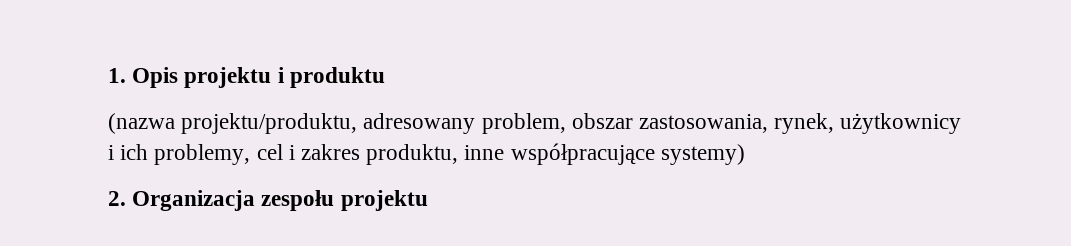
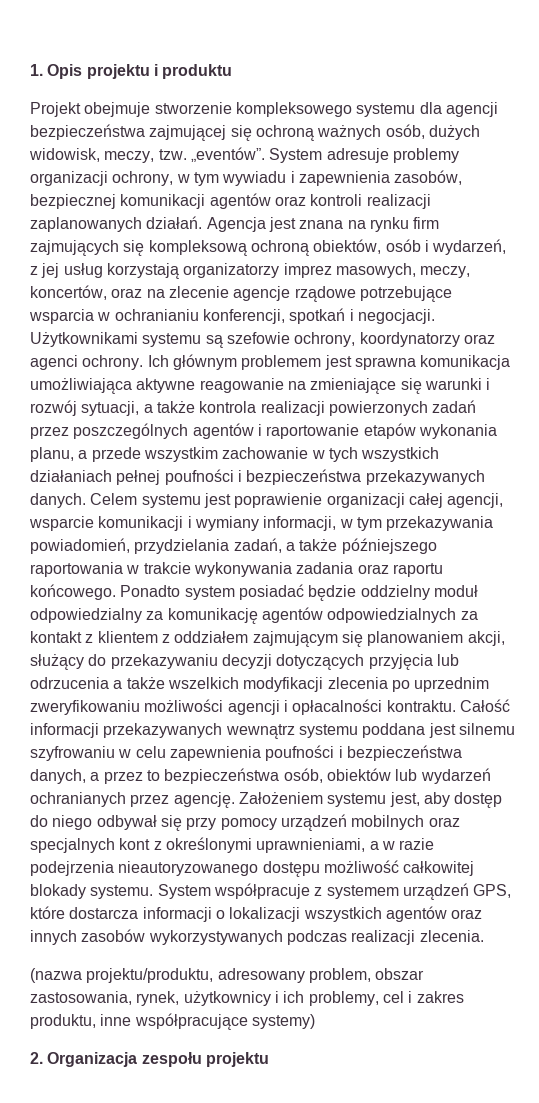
(385, 77) none -> [30,102,498,117] [30,124,480,141] [29,147,459,163] [30,170,463,186] [30,193,431,209] [30,216,440,232] [30,239,507,256] [30,263,471,279] [30,285,452,302] [29,308,435,324] [30,332,495,348] [30,354,511,370] [30,378,491,394] [30,400,477,416] [30,423,497,439] [30,447,440,462] [30,469,485,485] [30,493,504,508] [29,516,494,531] [30,538,437,554] [30,562,443,577] [30,584,478,601] [30,607,478,624] [30,631,505,647] [30,654,459,670] [30,677,490,692] [30,699,510,715] [30,723,515,739] [30,745,462,761] [30,768,491,784] [30,792,503,808] [30,814,460,831] [30,837,435,853] [30,860,475,877] [30,883,512,900] [30,906,483,922] [30,929,484,945] // Projekt obejmuje stworzenie kompleksowego systemu dla agencji bezpieczeństwa zajmującej się ochroną ważnych osób, dużych widowisk, meczy, tzw. „eventów”. System adresuje problemy organizacji ochrony, w tym wywiadu i zapewnienia zasobów, bezpiecznej komunikacji agentów oraz kontroli realizacji zaplanowanych działań. Agencja jest znana na rynku firm zajmujących się kompleksową ochroną obiektów, osób i wydarzeń, z jej usług korzystają organizatorzy imprez masowych, meczy, koncertów, oraz na zlecenie agencje rządowe potrzebujące wsparcia w ochranianiu konferencji, spotkań i negocjacji. Użytkownikami systemu są szefowie ochrony, koordynatorzy oraz agenci ochrony. Ich głównym problemem jest sprawna komunikacja umożliwiająca aktywne reagowanie na zmieniające się warunki i rozwój sytuacji, a także kontrola realizacji powierzonych zadań przez poszczególnych agentów i raportowanie etapów wykonania planu, a przede wszystkim zachowanie w tych wszystkich działaniach pełnej poufności i bezpieczeństwa przekazywanych danych. Celem systemu jest poprawienie organizacji całej agencji, wsparcie komunikacji i wymiany informacji, w tym przekazywania powiadomień, przydzielania zadań, a także późniejszego raportowania w trakcie wykonywania zadania oraz raportu końcowego. Ponadto system posiadać będzie oddzielny moduł odpowiedzialny za komunikację agentów odpowiedzialnych za kontakt z klientem z oddziałem zajmującym się planowaniem akcji, służący do przekazywaniu decyzji dotyczących przyjęcia lub odrzucenia a także wszelkich modyfikacji zlecenia po uprzednim zweryfikowaniu możliwości agencji i opłacalności kontraktu. Całość informacji przekazywanych wewnątrz systemu poddana jest silnemu szyfrowaniu w celu zapewnienia poufności i bezpieczeństwa danych, a przez to bezpieczeństwa osób, obiektów lub wydarzeń ochranianych przez agencję. Założeniem systemu jest, aby dostęp do niego odbywał się przy pomocy urządzeń mobilnych oraz specjalnych kont z określonymi uprawnieniami, a w razie podejrzenia nieautoryzowanego dostępu możliwość całkowitej blokady systemu. System współpracuje z systemem urządzeń GPS, które dostarcza informacji o lokalizacji wszystkich agentów oraz innych zasobów wykorzystywanych podczas realizacji zlecenia.

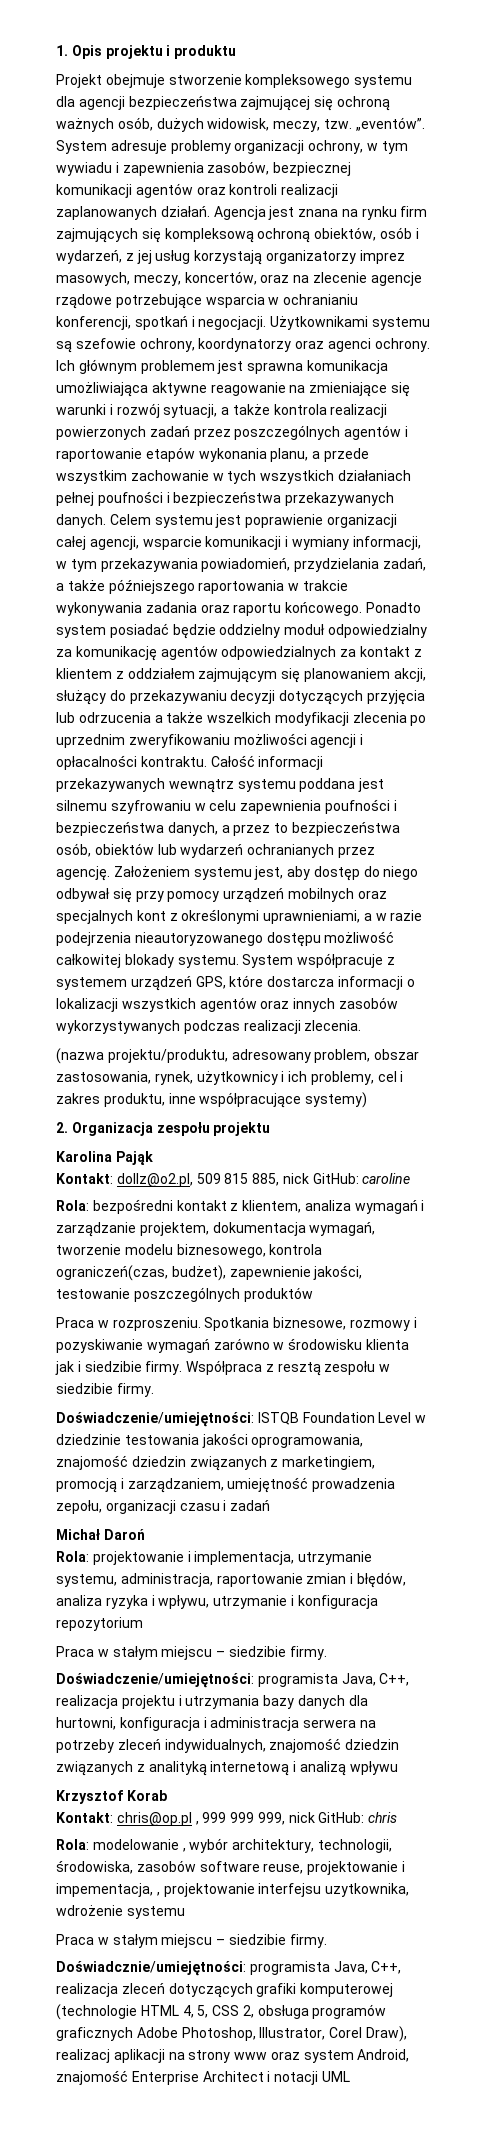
(269, 1059) none -> [56,1151,153,1165] [56,1173,411,1187] [56,1199,425,1214] [56,1222,376,1237] [56,1244,323,1258] [56,1265,363,1281] [56,1287,313,1302] [56,1317,417,1331] [56,1338,409,1353] [55,1360,391,1376] [56,1383,154,1397] [56,1412,427,1427] [56,1433,364,1448] [56,1455,376,1471] [56,1477,396,1493] [56,1500,271,1514] [56,1529,145,1540] [56,1551,373,1565] [56,1572,406,1588] [56,1595,378,1609] [56,1617,143,1631] [56,1646,327,1660] [56,1673,410,1688] [56,1695,368,1709] [56,1717,376,1731] [56,1738,400,1753] [56,1761,398,1776] [56,1790,167,1804] [56,1812,398,1826] [56,1838,392,1853] [56,1860,405,1875] [56,1883,410,1897] [56,1905,185,1919] [56,1934,327,1948] [56,1961,402,1976] [56,1983,394,1998] [56,2004,387,2020] [56,2026,407,2042] [56,2049,410,2063] [56,2070,350,2085] // Karolina Pająk // Kontakt: dollz@o2.pl, 509 815 885, nick GitHub: caroline // Rola: bezpośredni kontakt z klientem, analiza wymagań i zarządzanie projektem, dokumentacja wymagań, tworzenie modelu biznesowego, kontrola ograniczeń(czas, budżet), zapewnienie jakości, testowanie poszczególnych produktów // Praca w rozproszeniu. Spotkania biznesowe, rozmowy i pozyskiwanie wymagań zarówno w środowisku klienta jak i siedzibie firmy. Współpraca z resztą zespołu w siedzibie firmy. // Doświadczenie/umiejętności: ISTQB Foundation Level w dziedzinie testowania jakości oprogramowania, znajomość dziedzin związanych z marketingiem, promocją i zarządzaniem, umiejętność prowadzenia zepołu, organizacji czasu i zadań // Michał Daroń // Rola: projektowanie i implementacja, utrzymanie systemu, administracja, raportowanie zmian i błędów, analiza ryzyka i wpływu, utrzymanie i konfiguracja repozytorium // Praca w stałym miejscu – siedzibie firmy. // Doświadczenie/umiejętności: programista Java, C++, realizacja projektu i utrzymania bazy danych dla hurtowni, konfiguracja i administracja serwera na potrzeby zleceń indywidualnych, znajomość dziedzin związanych z analityką internetową i analizą wpływu // Krzysztof Korab // Kontakt: chris@op.pl , 999 999 999, nick GitHub: chris // Rola: modelowanie , wybór architektury, technologii, środowiska, zasobów software reuse, projektowanie i impementacja, , projektowanie interfejsu uzytkownika, wdrożenie systemu // Praca w stałym miejscu – siedzibie firmy. // Doświadcznie/umiejętności: programista Java, C++, realizacja zleceń dotyczących grafiki komputerowej (technologie HTML 4, 5, CSS 2, obsługa programów graficznych Adobe Photoshop, Illustrator, Corel Draw), realizacj aplikacji na strony www oraz system Android, znajomość Enterprise Architect i notacji UML

